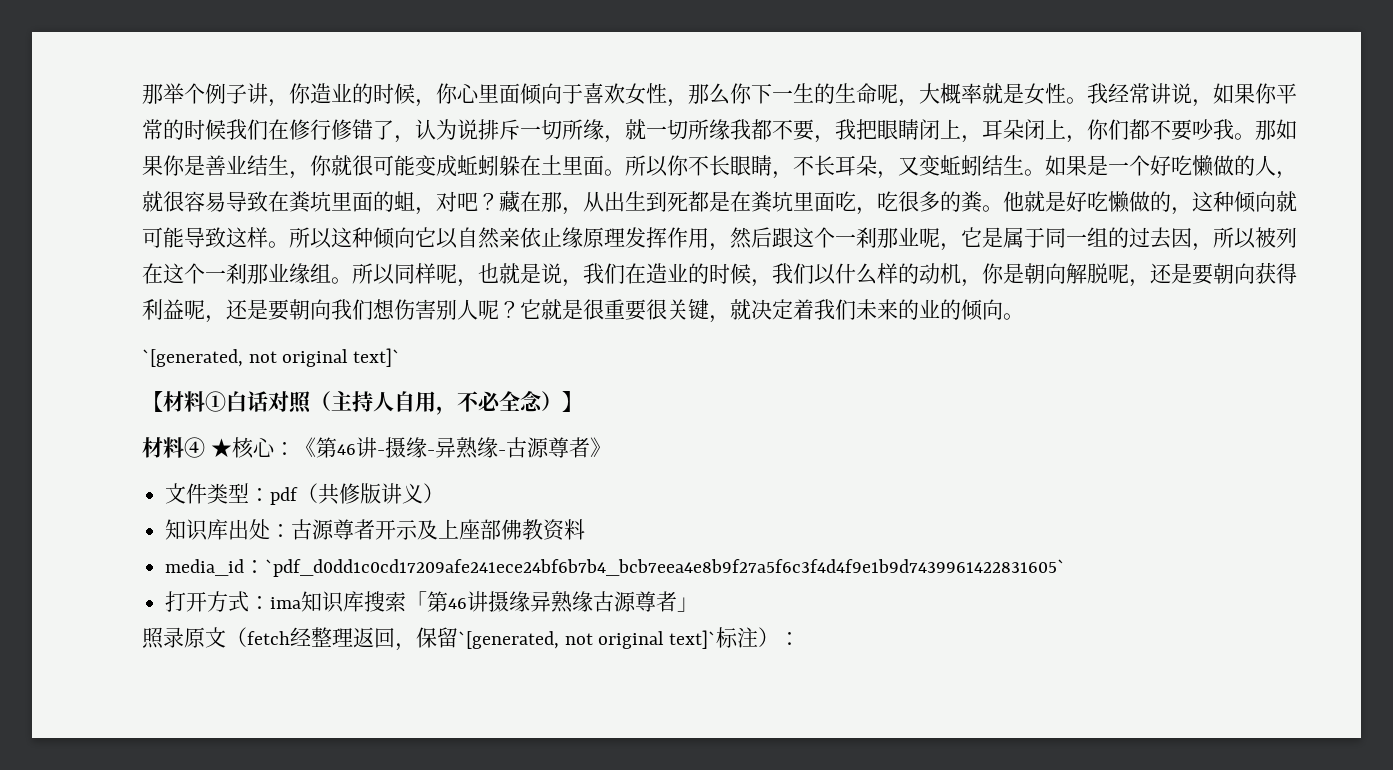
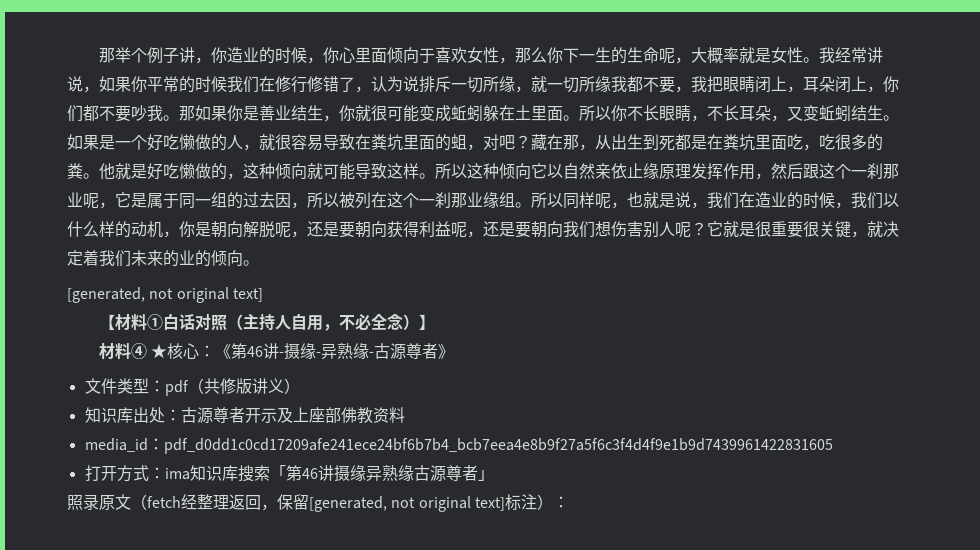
[142,348,401,367] `[generated, not original text]` -> [67,287,263,303] [generated, not original text]
[265,559,1066,577] `pdf_d0dd1c0cd17209afe241ece24bf6b7b4_bcb7eea4e8b9f27a5f6c3f4d4f9e1b9d7439961422831605` -> [163,438,833,454] pdf_d0dd1c0cd17209afe241ece24bf6b7b4_bcb7eea4e8b9f27a5f6c3f4d4f9e1b9d7439961422831605
[458,630,717,649] `[generated, not original text]` -> [309,496,505,512] [generated, not original text]

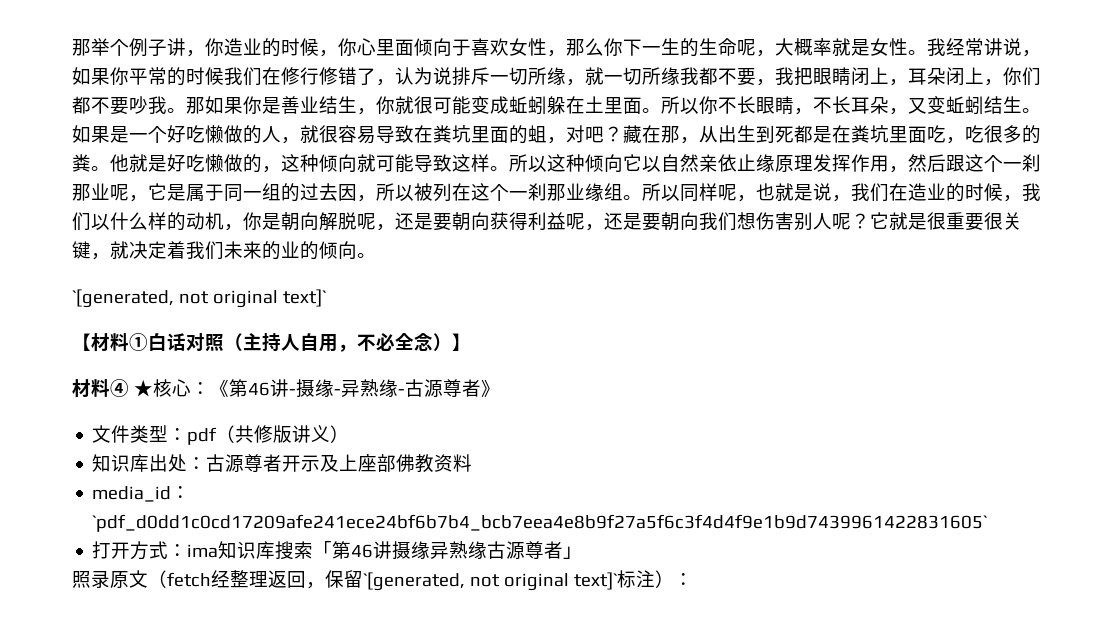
[67,287,263,303] [generated, not original text] -> [72,289,327,308] `[generated, not original text]`
[163,438,833,454] pdf_d0dd1c0cd17209afe241ece24bf6b7b4_bcb7eea4e8b9f27a5f6c3f4d4f9e1b9d7439961422831605 -> [92,514,989,532] `pdf_d0dd1c0cd17209afe241ece24bf6b7b4_bcb7eea4e8b9f27a5f6c3f4d4f9e1b9d7439961422831605`
[309,496,505,512] [generated, not original text] -> [363,572,618,591] `[generated, not original text]`

